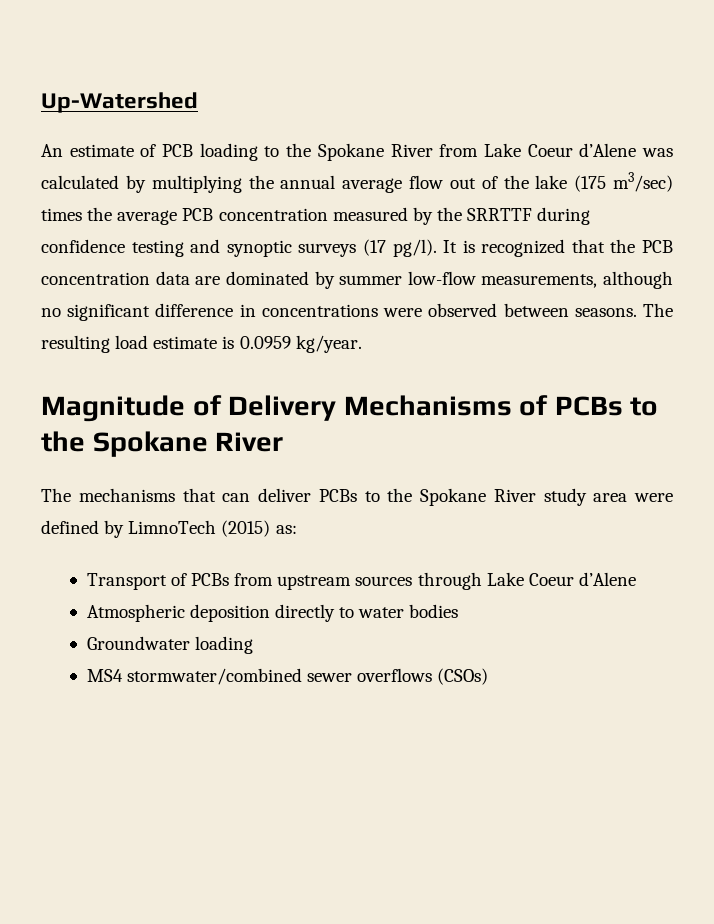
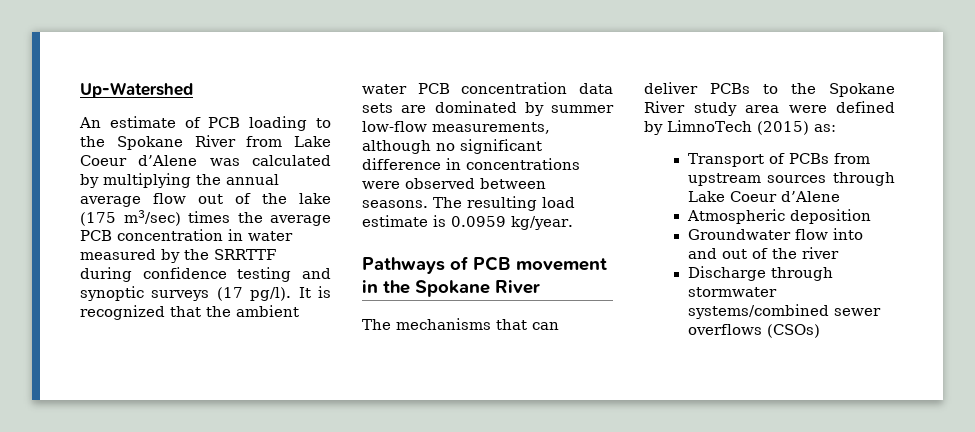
(328, 214) none -> [228,229,293,241] in water
(636, 246) none -> [236,305,299,317] [362,84,407,94] ambient water
(190, 278) none -> [362,103,393,113] sets
[41,395,659,422] Magnitude of Delivery Mechanisms of PCBs to -> [362,256,607,274] [362,280,378,293] Pathways of PCB movement in
[275,604,459,622] [86,636,253,654] [86,668,302,685] directly to water bodies // Groundwater loading // MS4 stormwater/combined -> [687,228,863,240] [687,247,839,259] [687,266,833,281] [687,287,777,297] [687,304,829,319] // Groundwater flow into and out of the river // Discharge through stormwater systems/combined

